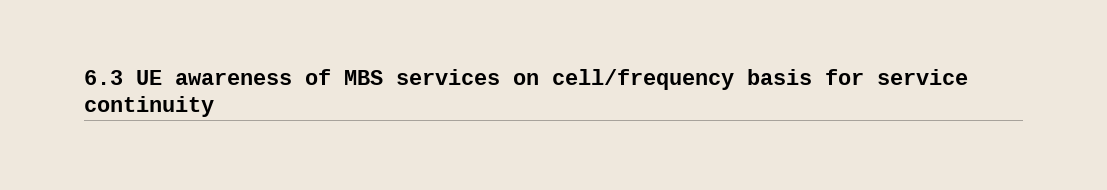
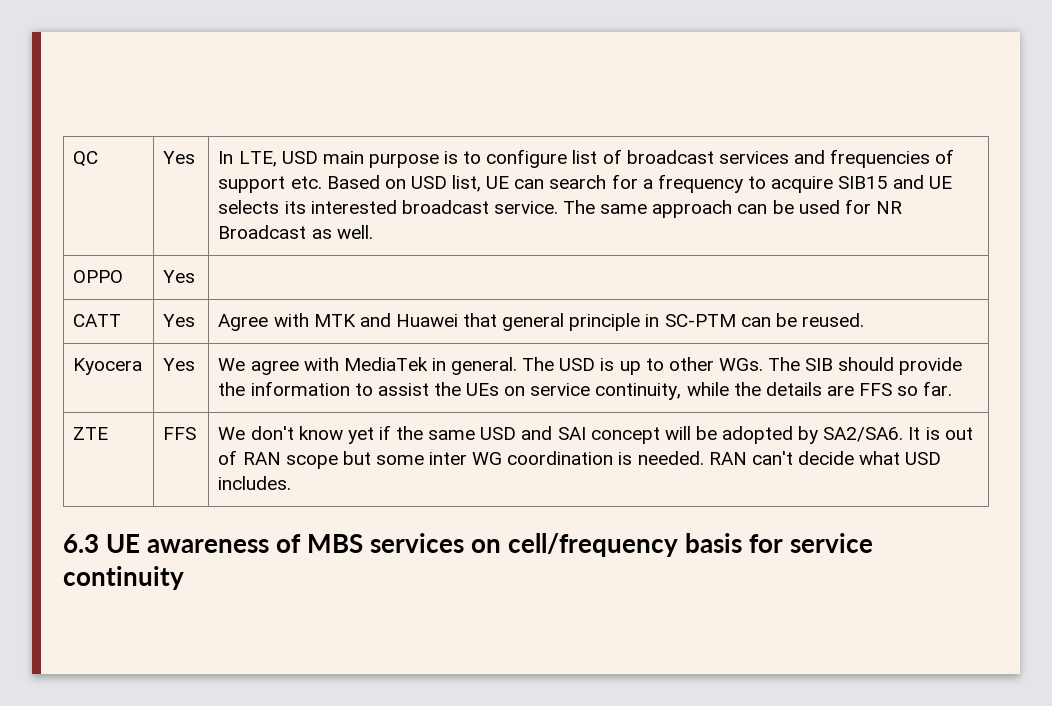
(84, 77) none -> [73,151,99,167] [163,151,196,164] [218,149,955,168] [218,174,953,193] [218,199,902,218] [218,225,373,239] [73,270,124,283] [163,270,196,283] [73,314,122,327] [163,314,196,327] [218,313,864,331] [73,358,143,375] [163,358,196,371] [218,357,963,375] [218,381,953,400] [73,427,109,440] [163,427,197,440] [218,425,973,444] [218,450,942,469] [218,476,292,490] QC | Yes | In LTE, USD main purpose is to configure list of broadcast services and frequencies of support etc. Based on USD list, UE can search for a frequency to acquire SIB15 and UE selects its interested broadcast service. The same approach can be used for NR Broadcast as well. // OPPO | Yes | // CATT | Yes | Agree with MTK and Huawei that general principle in SC-PTM can be reused. // Kyocera | Yes | We agree with MediaTek in general. The USD is up to other WGs. The SIB should provide the information to assist the UEs on service continuity, while the details are FFS so far. // ZTE | FFS | We don't know yet if the same USD and SAI concept will be adopted by SA2/SA6. It is out of RAN scope but some inter WG coordination is needed. RAN can't decide what USD includes. //

